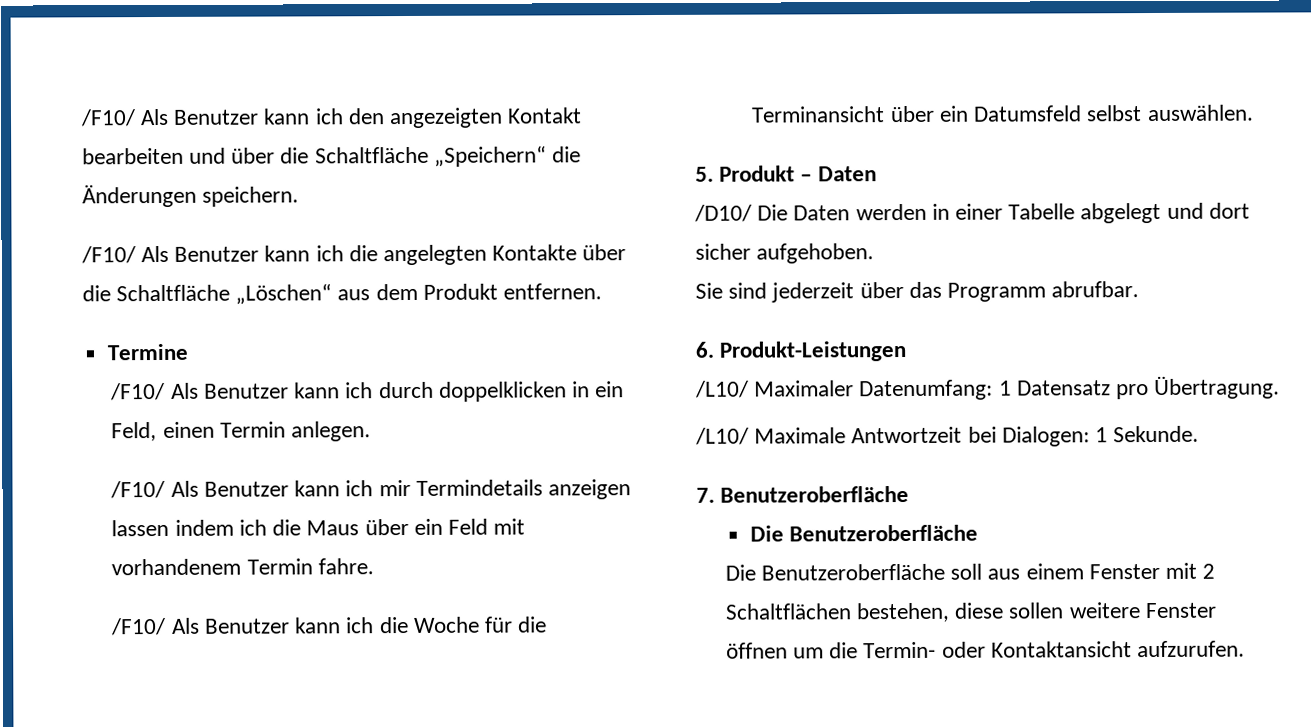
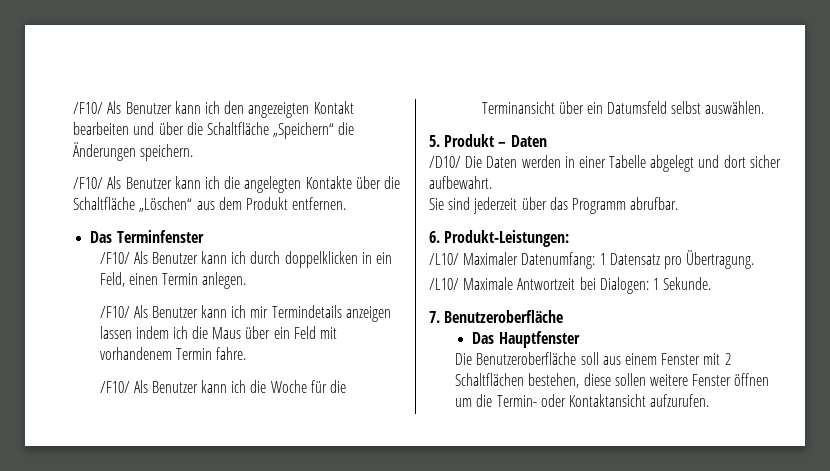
[107,343,189,361] Termine -> [90,230,204,243] Das Terminfenster
[756,243,875,264] aufgehoben. -> [429,176,492,189] aufbewahrt.
[719,340,907,362] Produkt-Leistungen -> [444,230,570,247] Produkt-Leistungen:
[750,524,979,542] Die Benutzeroberfläche -> [472,331,580,348] Das Hauptfenster

